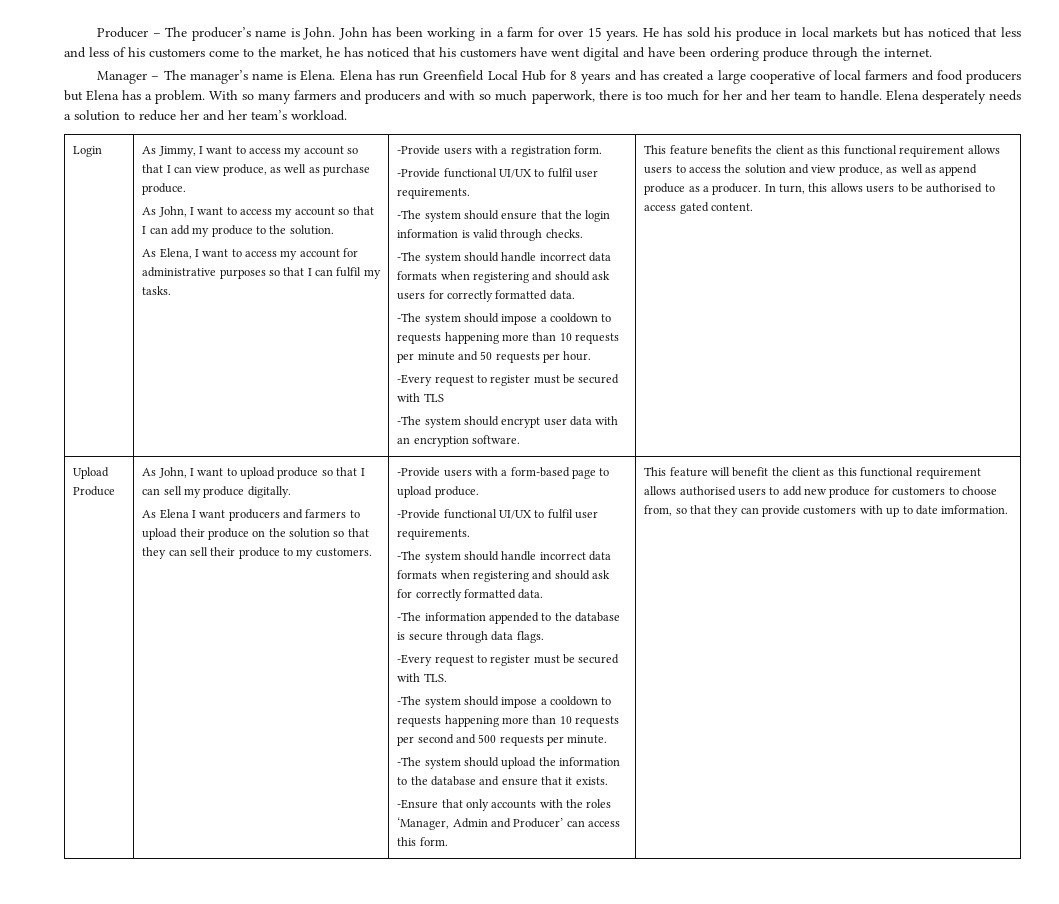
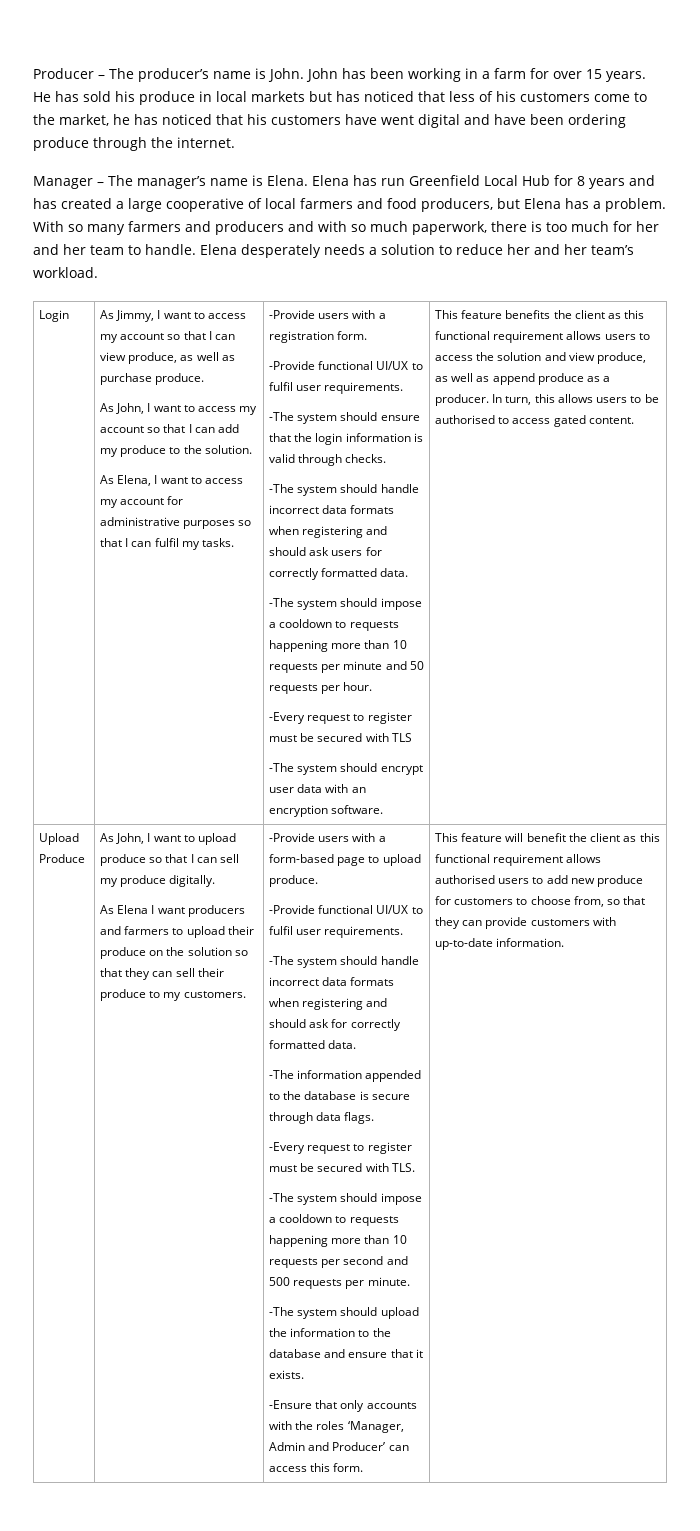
[64,47,109,58] and less -> (475, 96) none
[966,70,1022,84] producers -> [421,198,493,212] producers,
[886,505,1009,517] up to date imformation. -> [434,938,565,950] up-to-date information.

